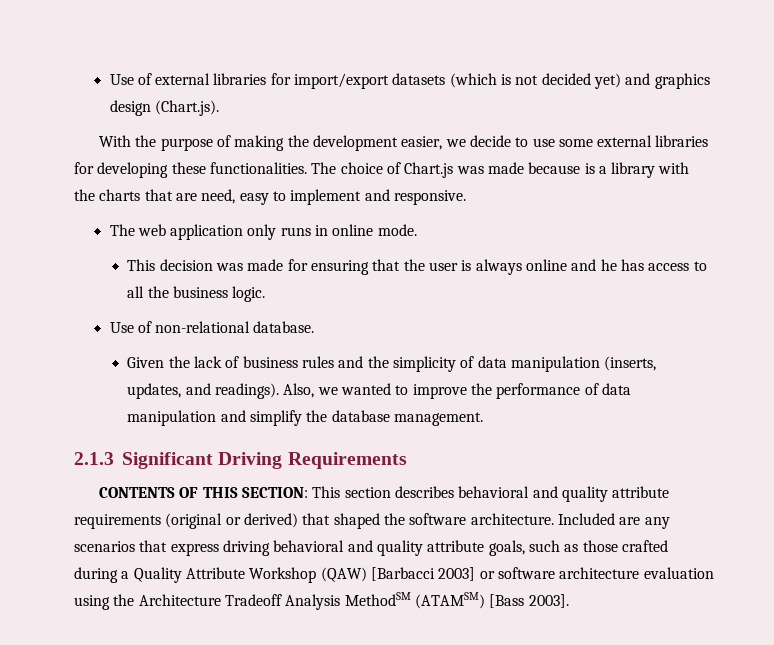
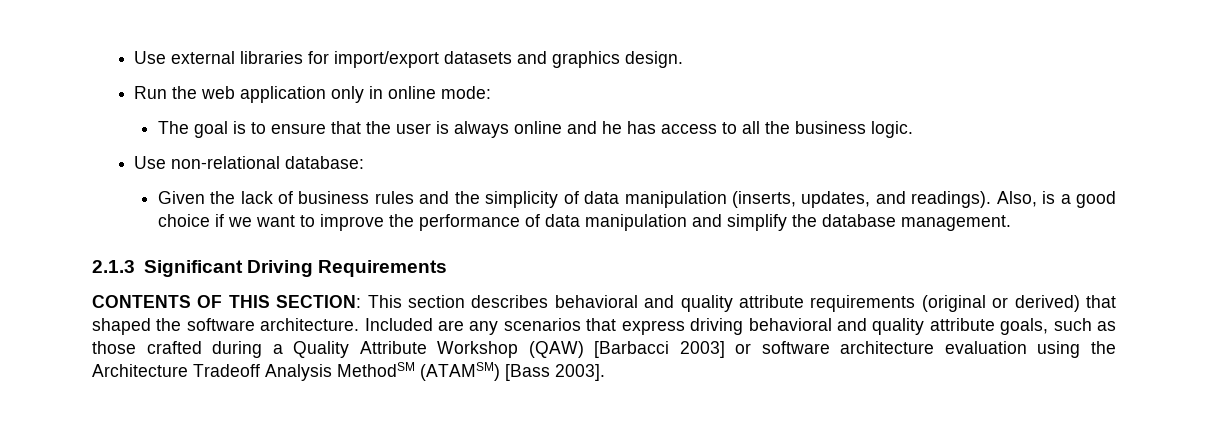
[109,73,152,85] Use of -> [134,51,167,64] Use
[449,73,710,89] [109,100,219,116] [98,135,709,151] [74,162,690,178] [74,189,466,205] [109,224,135,236] (which is not decided yet) and graphics design (Chart.js). // With the purpose of making the development easier, we decide to use some external libraries for developing these functionalities. The choice of Chart.js was made because is a library with the charts that are need, easy to implement and responsive. // The -> [517,51,684,68] [134,86,198,99] and graphics design. // Run the
[280,227,311,236] runs -> (365, 94) none
[377,224,417,236] [127,259,369,275] mode. // This decision was made for ensuring -> [441,86,492,99] [157,121,326,138] mode: // The goal is to ensure
[137,321,315,333] of non-relational database. -> [171,156,365,169] non-relational database:
[317,383,391,395] we wanted -> [1042,191,1117,208] [157,214,295,227] is a good choice if we want

